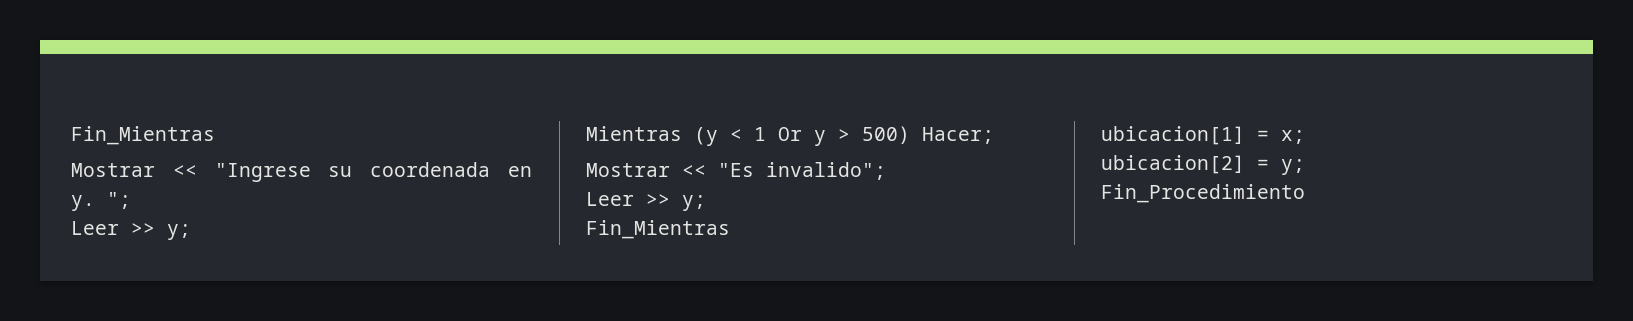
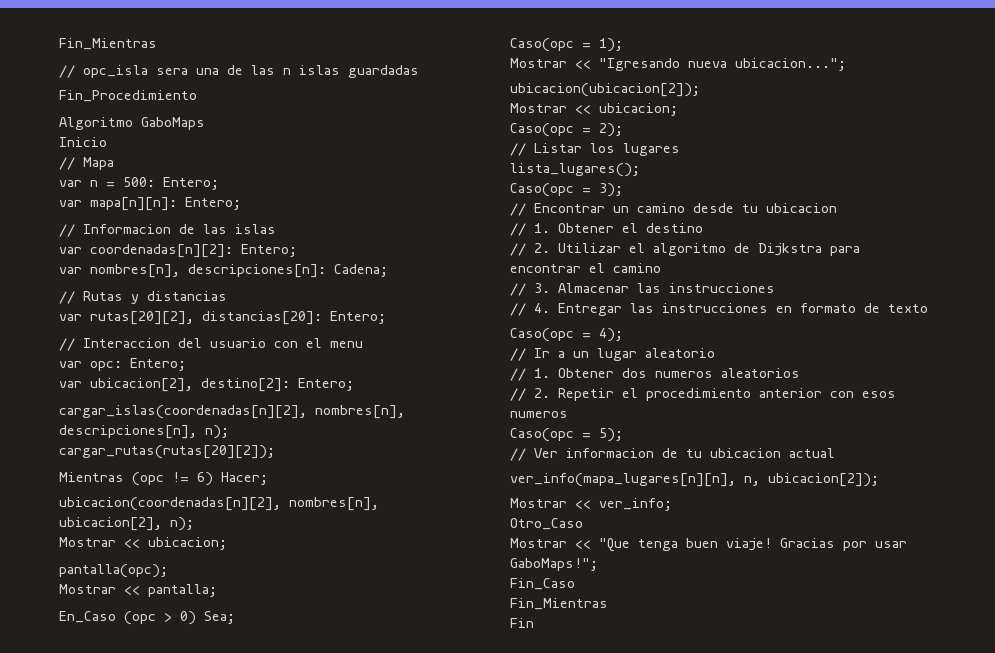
[71,126,215,145] [71,162,532,182] [71,192,131,211] [71,221,191,240] [586,126,994,146] [586,162,886,180] [586,192,706,211] [586,220,730,239] [1101,126,1305,145] [1101,155,1305,175] [1101,184,1305,203] Fin_Mientras // Mostrar << "Ingrese su coordenada en y. "; // Leer >> y; // Mientras (y < 1 Or y > 500) Hacer; // Mostrar << "Es invalido"; // Leer >> y; // Fin_Mientras // ubicacion[1] = x; // ubicacion[2] = y; // Fin_Procedimiento -> [59,38,157,50] [59,65,419,78] [59,90,197,102] [59,117,205,130] [59,137,107,147] [59,157,114,170] [59,177,219,190] [59,197,241,211] [59,224,276,237] [59,244,297,258] [59,264,388,278] [59,291,227,304] [59,311,386,325] [59,338,363,351] [59,358,186,371] [59,378,354,392] [59,405,405,419] [59,425,229,439] [59,445,275,459] [59,472,268,486] [59,497,379,511] [59,517,194,531] [59,537,227,550] [59,564,168,578] [59,584,217,597] [59,611,235,625] [510,38,623,52] [510,58,846,71] [510,83,700,97] [510,103,678,116] [510,123,623,137] [510,143,680,156] [510,163,640,177] [510,183,623,197] [510,203,837,216] [510,223,703,236] [510,243,860,256] [510,263,661,273] [510,283,775,296] [510,303,928,316] [510,328,623,342] [510,348,715,361] [510,368,800,381] [510,388,896,401] [510,411,568,418] [510,428,623,442] [510,448,835,461] [510,473,879,487] [510,498,672,511] [510,518,583,530] [510,538,907,552] [510,558,598,571] [510,578,575,590] [510,598,608,610] [510,618,534,628] Fin_Mientras // // opc_isla sera una de las n islas guardadas // Fin_Procedimiento // Algoritmo GaboMaps // Inicio // // Mapa // var n = 500: Entero; // var mapa[n][n]: Entero; // // Informacion de las islas // var coordenadas[n][2]: Entero; // var nombres[n], descripciones[n]: Cadena; // // Rutas y distancias // var rutas[20][2], distancias[20]: Entero; // // Interaccion del usuario con el menu // var opc: Entero; // var ubicacion[2], destino[2]: Entero; // cargar_islas(coordenadas[n][2], nombres[n], descripciones[n], n); // cargar_rutas(rutas[20][2]); // Mientras (opc != 6) Hacer; // ubicacion(coordenadas[n][2], nombres[n], ubicacion[2], n); // Mostrar << ubicacion; // pantalla(opc); // Mostrar << pantalla; // En_Caso (opc > 0) Sea; // Caso(opc = 1); // Mostrar << "Igresando nueva ubicacion..."; // ubicacion(ubicacion[2]); // Mostrar << ubicacion; // Caso(opc = 2); // // Listar los lugares // lista_lugares(); // Caso(opc = 3); // // Encontrar un camino desde tu ubicacion // // 1. Obtener el destino // // 2. Utilizar el algoritmo de Dijkstra para encontrar el camino // // 3. Almacenar las instrucciones // // 4. Entregar las instrucciones en formato de texto // Caso(opc = 4); // // Ir a un lugar aleatorio // // 1. Obtener dos numeros aleatorios // // 2. Repetir el procedimiento anterior con esos numeros // Caso(opc = 5); // // Ver informacion de tu ubicacion actual // ver_info(mapa_lugares[n][n], n, ubicacion[2]); // Mostrar << ver_info; // Otro_Caso // Mostrar << "Que tenga buen viaje! Gracias por usar GaboMaps!"; // Fin_Caso // Fin_Mientras // Fin

